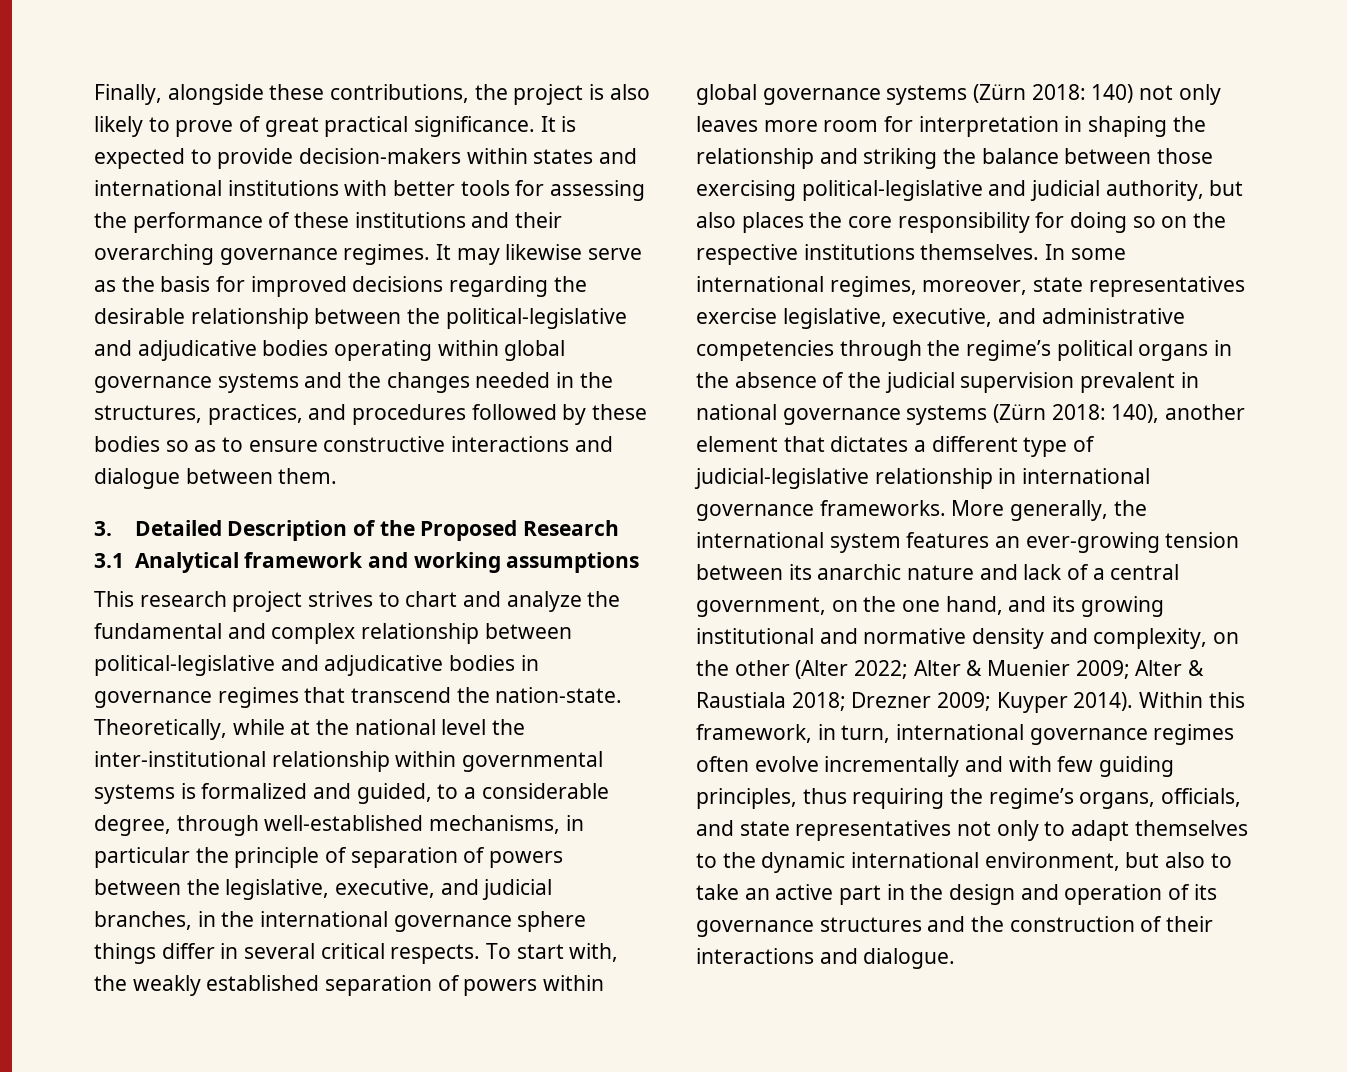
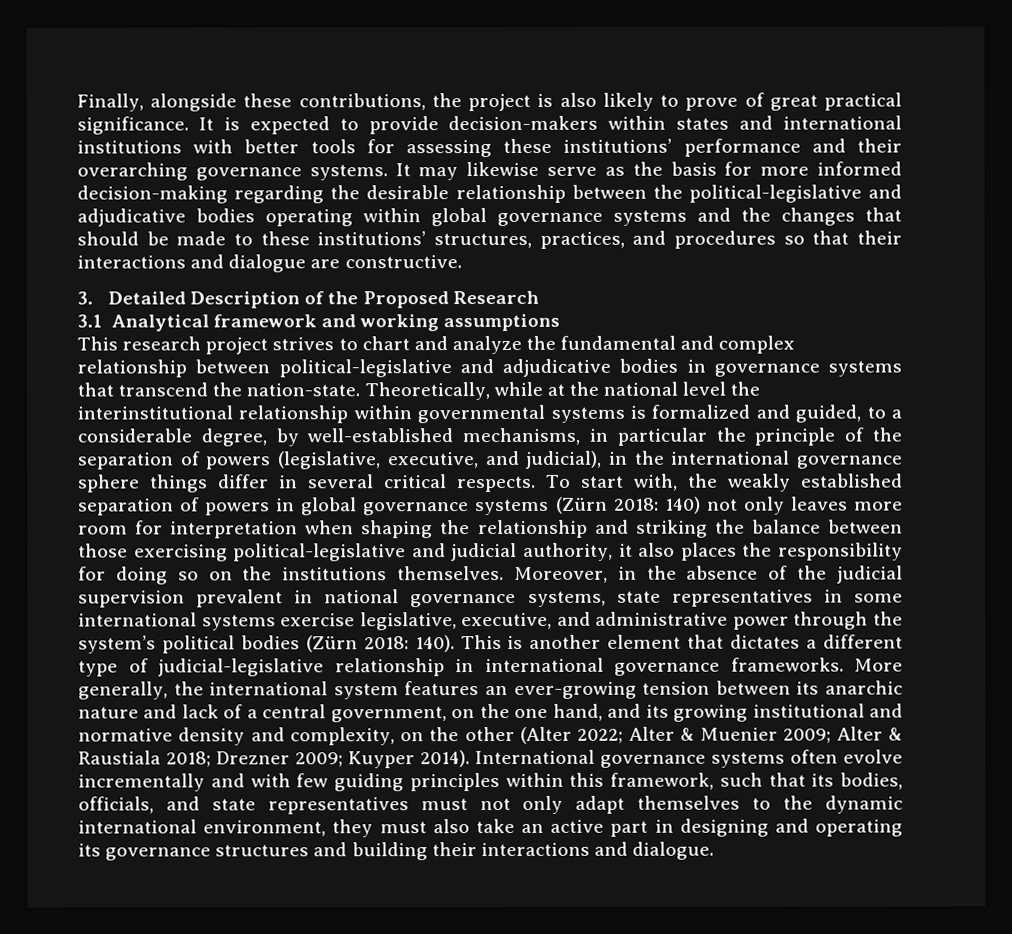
[94,212,466,233] the performance of these institutions -> [503,138,801,157] these institutions’ performance
[343,244,431,265] regimes. -> [309,164,388,181] systems.
[250,276,444,297] improved decisions -> [760,161,903,176] [77,185,228,204] more informed decision-making
[475,372,613,388] [94,404,648,425] [94,436,446,452] needed in the structures, practices, and procedures followed by these bodies so as to ensure constructive -> [865,207,902,222] [77,230,902,249] that should be made to these institutions’ structures, practices, and procedures so that their
[185,468,338,484] between them. -> [310,255,462,269] are constructive.
[217,687,299,708] regimes -> [828,360,902,377] systems
[94,751,266,767] inter-institutional -> [77,405,233,420] interinstitutional
[176,815,259,836] through -> [275,428,299,447] by
[350,847,564,868] [94,879,553,900] [94,911,192,930] separation of powers between the legislative, executive, and judicial branches, -> [871,427,902,442] [77,450,603,470] the separation of powers (legislative, executive, and judicial),
[543,975,605,991] within -> [276,498,296,512] in
[1064,116,1083,132] in -> [305,520,355,535] when
[1209,180,1244,196] but -> [618,543,633,557] it
[848,216,893,228] core -> (773, 549) none
[696,244,798,265] respective -> (273, 573) none
[1045,244,1126,260] [696,276,1245,297] [696,308,1185,329] [696,340,1209,361] In some international regimes, moreover, state representatives exercise legislative, executive, and administrative competencies through the regime’s political organs -> [513,566,608,583] Moreover,
[906,404,1160,425] systems (Zürn 2018: 140), -> [527,589,903,607] [78,611,903,631] [78,635,524,654] systems, state representatives in some international systems exercise legislative, executive, and administrative power through the system’s political bodies (Zürn 2018: 140). This is
[1139,692,1245,708] [696,724,1235,745] Within this framework, in turn, international governance regimes -> [475,749,785,768] International governance systems
[696,788,1156,809] principles, thus requiring the regime’s organs, -> [409,772,903,792] principles within this framework, such that its bodies,
[957,820,1066,841] not only to -> [420,795,564,814] must not only
[1125,852,1232,868] but also to -> [332,819,470,838] they must also
[910,884,1191,905] the design and operation of -> [679,818,903,837] designing and operating
[971,916,1163,932] the construction of -> [351,842,428,861] building

